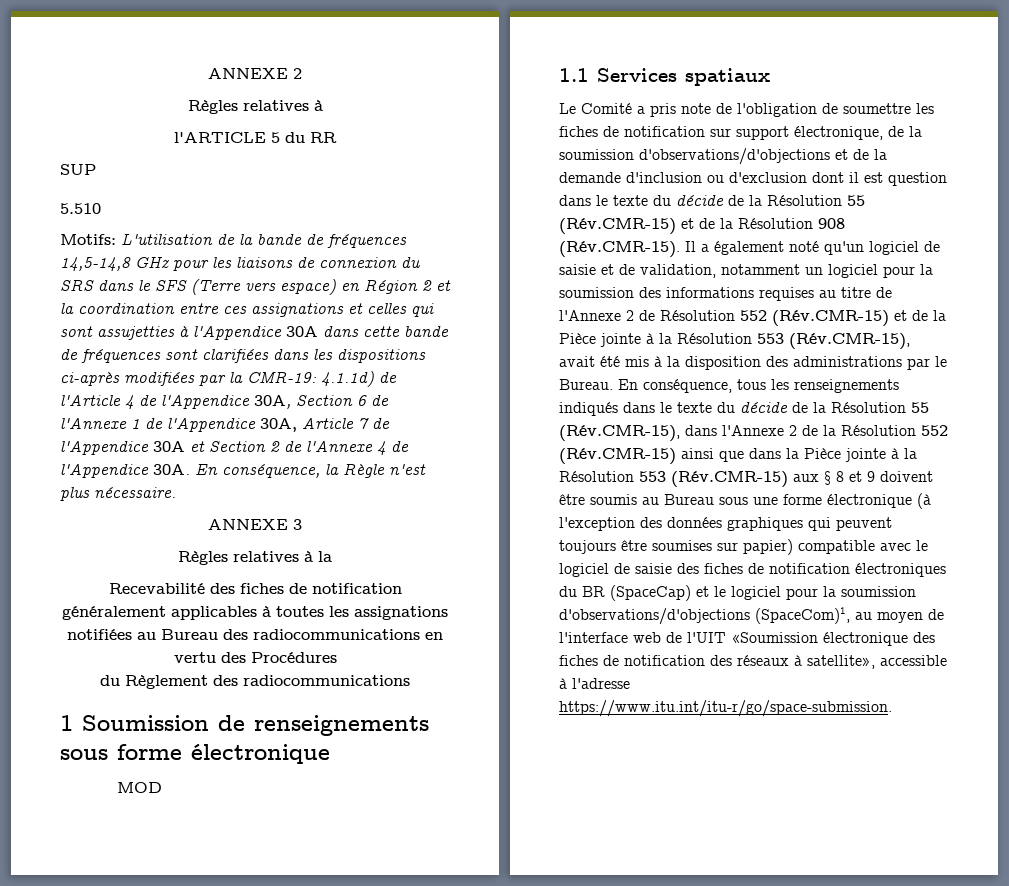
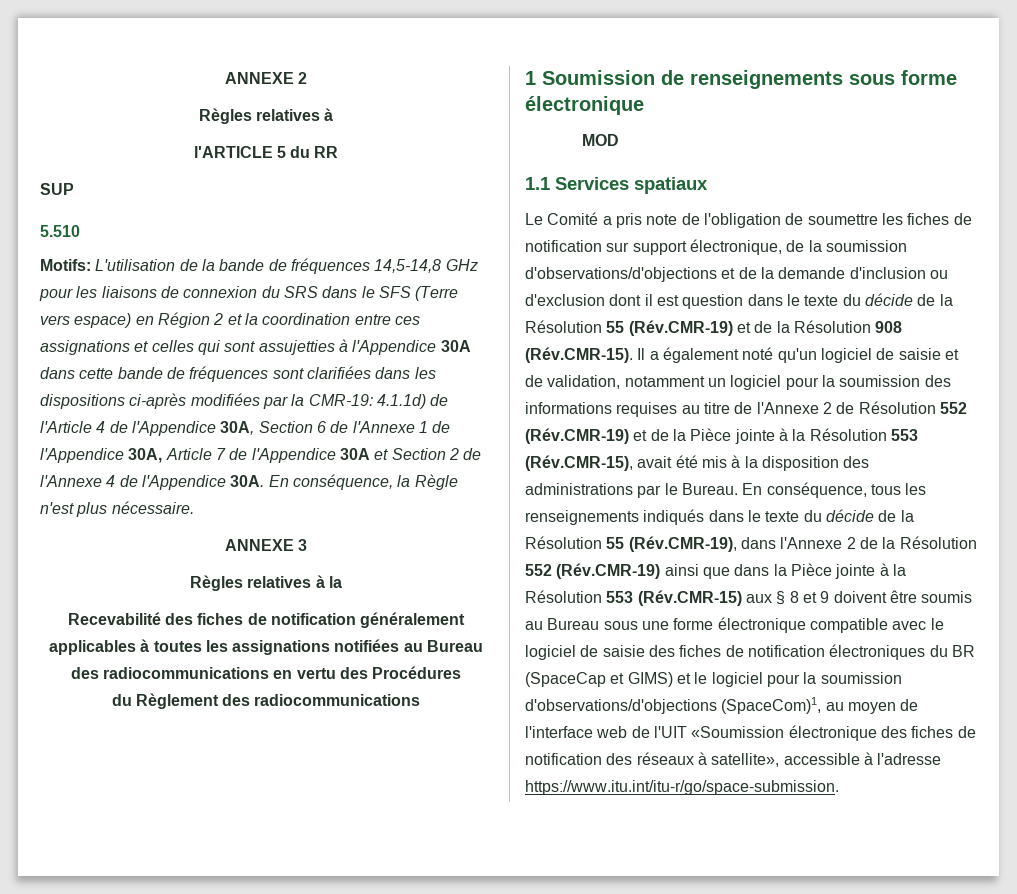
[559,218,676,235] (Rév.CMR-15) -> [628,320,733,336] (Rév.CMR-19)
[772,310,889,327] (Rév.CMR-15) -> [525,428,629,444] (Rév.CMR-19)
[559,425,680,442] (Rév.CMR-15), -> [628,536,737,552] (Rév.CMR-19),
[559,448,676,465] (Rév.CMR-15) -> [556,563,661,579] (Rév.CMR-19)
[917,493,931,509] [559,517,892,531] [559,539,793,555] (à l'exception des données graphiques qui peuvent toujours être soumises sur papier) -> (806, 625) none
[610,585,691,601] (SpaceCap) -> [525,672,673,687] (SpaceCap et GIMS)

